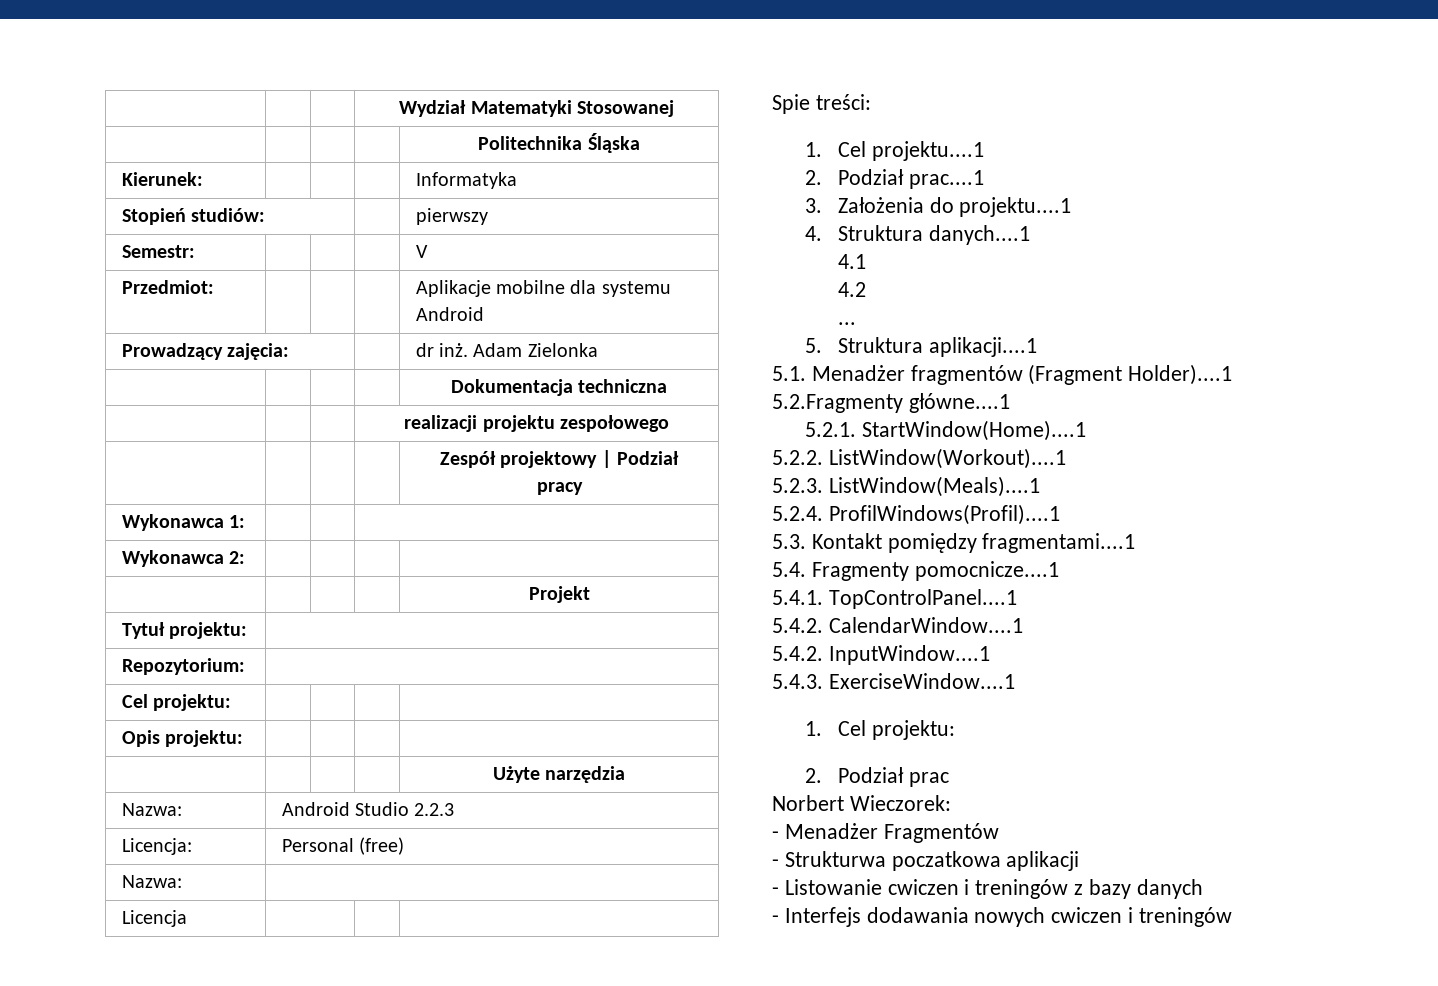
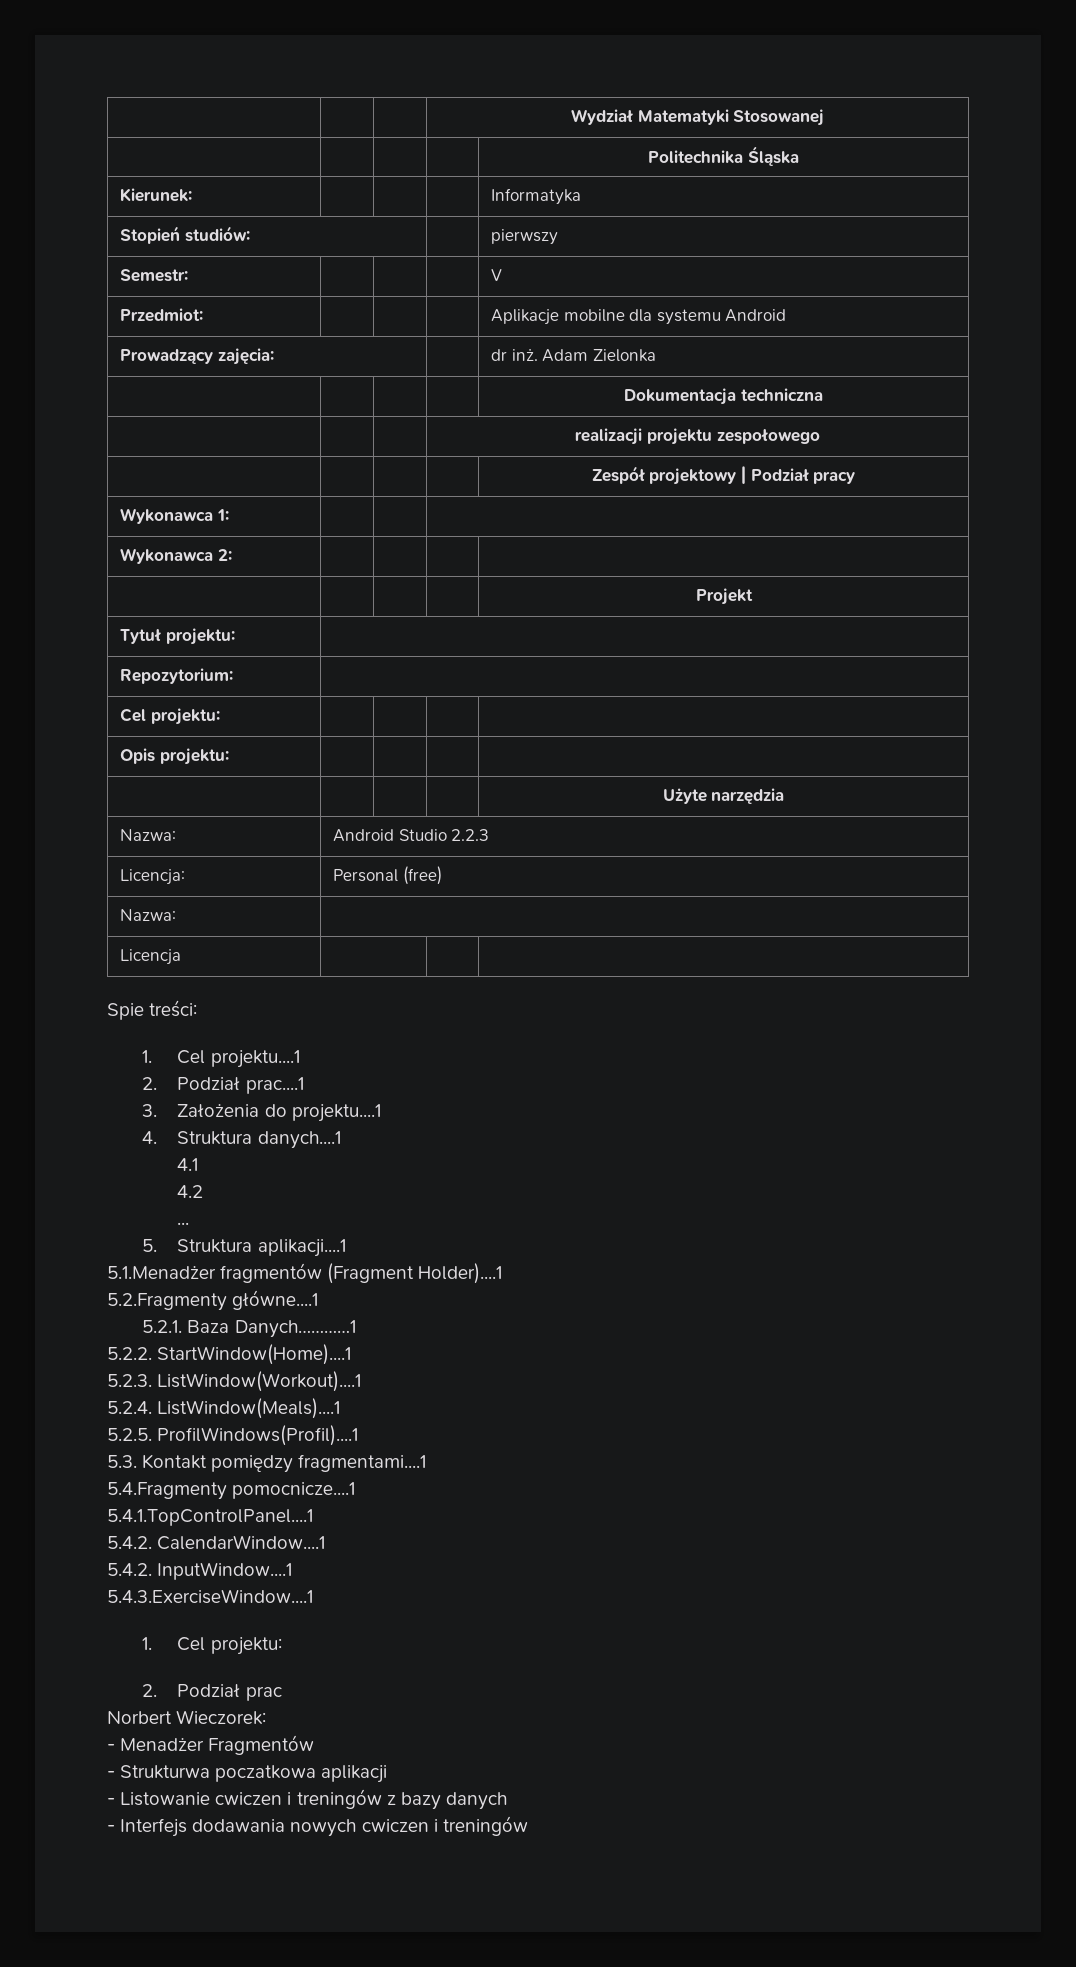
[772,365,905,381] 5.1. Menadżer -> [107,1266,216,1279] 5.1.Menadżer
(856, 429) none -> [187,1320,356,1338] [107,1347,152,1360] Baza Danych…………1 // 5.2.2.
[772,450,823,465] 5.2.2. -> [107,1374,152,1387] 5.2.3.
[772,478,823,493] 5.2.3. -> [107,1401,152,1414] 5.2.4.
[772,506,823,521] 5.2.4. -> [107,1428,152,1441] 5.2.5.
[772,562,909,581] 5.4. Fragmenty -> [107,1482,227,1500] 5.4.Fragmenty
[772,589,1017,609] 5.4.1. TopControlPanel....1 -> [107,1509,313,1526] 5.4.1.TopControlPanel....1
[772,673,1015,689] 5.4.3. ExerciseWindow....1 -> [107,1589,313,1604] 5.4.3.ExerciseWindow....1

